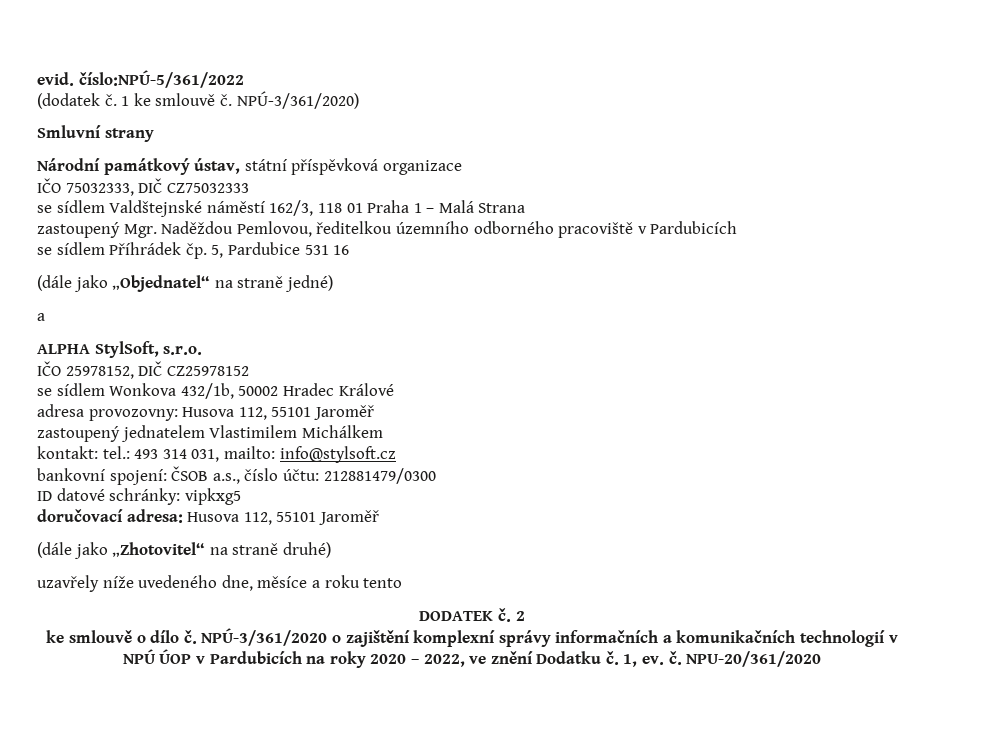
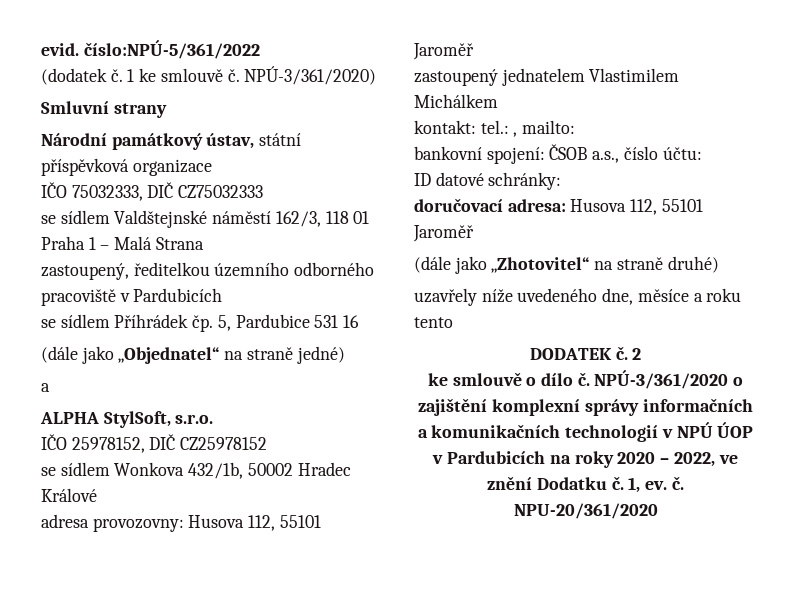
[37,221,312,238] zastoupený Mgr. Naděždou Pemlovou, -> [41,263,129,280] zastoupený,
[134,449,220,462] 493 314 031, -> [513,132,518,137] ,
[279,446,396,463] info@stylsoft.cz -> (576, 127) none
[323,468,436,484] 212881479/0300 -> (702, 153) none
[184,488,241,505] vipkxg5 -> (562, 181) none

